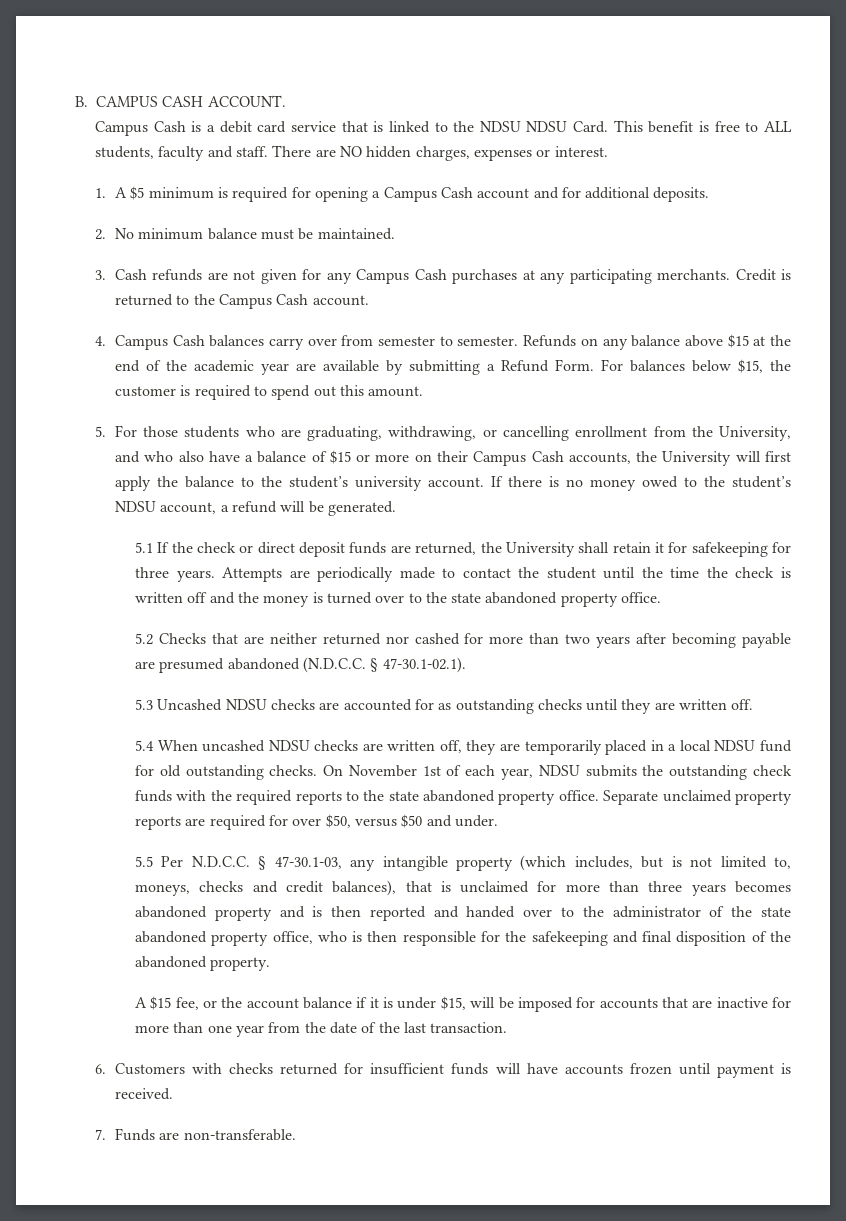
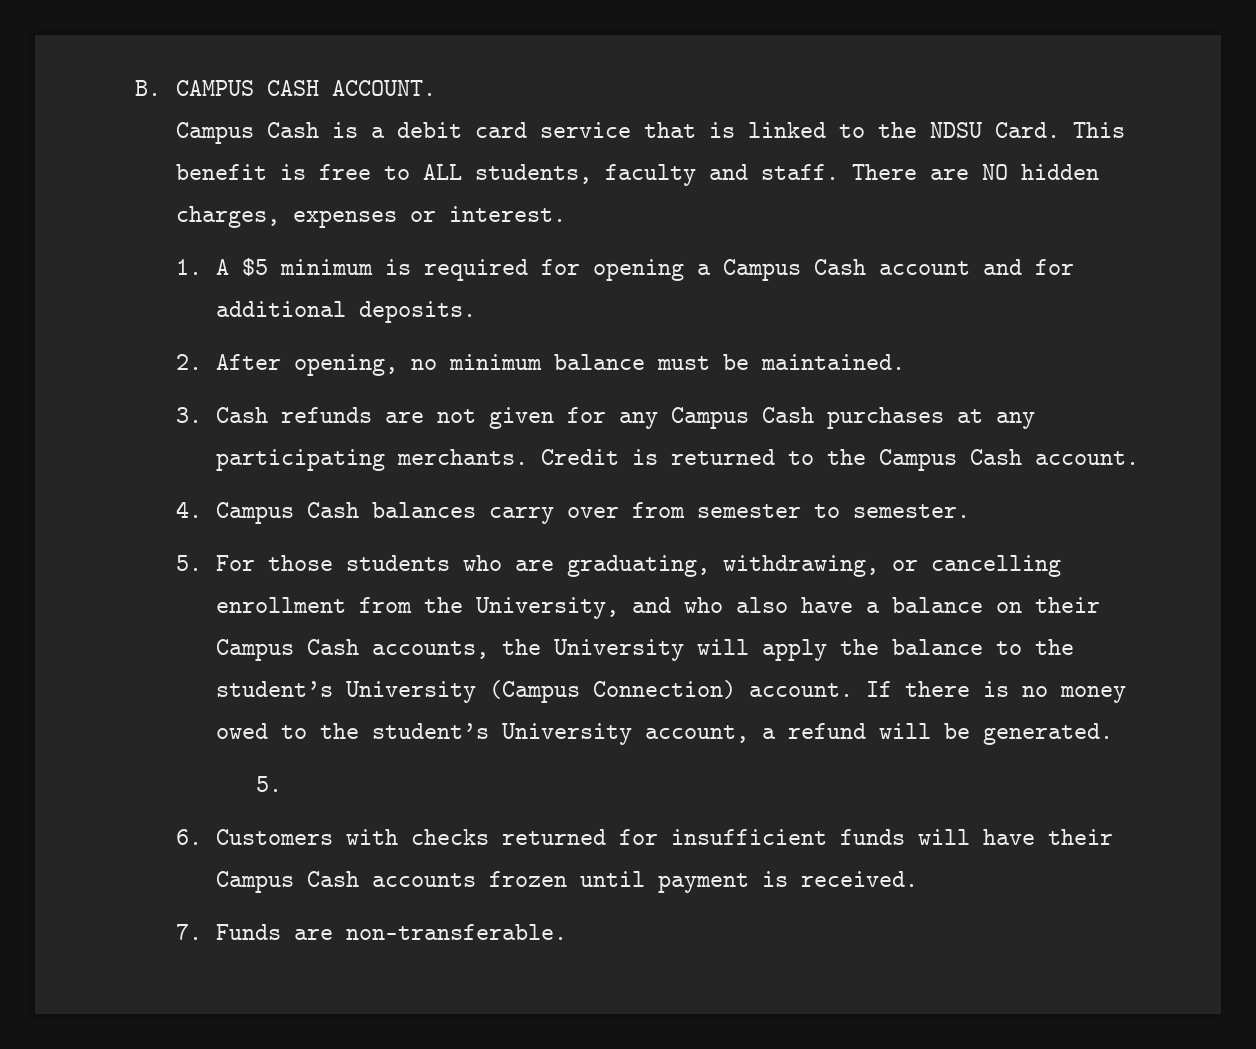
[526,121,568,132] NDSU -> (982, 130) none
[114,228,134,239] No -> [215,354,437,376] After opening, no
[523,334,791,350] [114,359,791,375] [114,385,424,400] Refunds on any balance above $15 at the end of the academic year are available by submitting a Refund Form. For balances below $15, the customer is required to spend out this amount. -> (970, 511) none
[311,450,410,464] of $15 or more -> (983, 605) none
[764,451,791,462] first -> (749, 647) none
[354,476,422,491] university -> [345,680,736,703] University (Campus Connection)
[114,501,156,512] NDSU -> [501,723,632,745] University
[134,542,791,557] [134,567,791,582] [134,592,662,607] [134,633,791,648] [134,657,466,673] [134,699,754,714] [134,740,792,755] [134,765,792,780] [134,790,792,805] [134,814,498,830] [134,855,791,871] [134,880,791,896] [134,906,792,921] [134,931,792,946] [134,956,271,971] [134,996,791,1012] [134,1022,508,1037] 5.1 If the check or direct deposit funds are returned, the University shall retain it for safekeeping for three years. Attempts are periodically made to contact the student until the time the check is written off and the money is turned over to the state abandoned property office. // 5.2 Checks that are neither returned nor cashed for more than two years after becoming payable are presumed abandoned (N.D.C.C. § 47-30.1-02.1). // 5.3 Uncashed NDSU checks are accounted for as outstanding checks until they are written off. // 5.4 When uncashed NDSU checks are written off, they are temporarily placed in a local NDSU fund for old outstanding checks. On November 1st of each year, NDSU submits the outstanding check funds with the required reports to the state abandoned property office. Separate unclaimed property reports are required for over $50, versus $50 and under. // 5.5 Per N.D.C.C. § 47-30.1-03, any intangible property (which includes, but is not limited to, moneys, checks and credit balances), that is unclaimed for more than three years becomes abandoned property and is then reported and handed over to the administrator of the state abandoned property office, who is then responsible for the safekeeping and final disposition of the abandoned property. // A $15 fee, or the account balance if it is under $15, will be imposed for accounts that are inactive for more than one year from the date of the last transaction. -> [256,776,283,792] 5.
(558, 1068) none -> [1047,829,1113,845] [215,871,359,893] their Campus Cash

